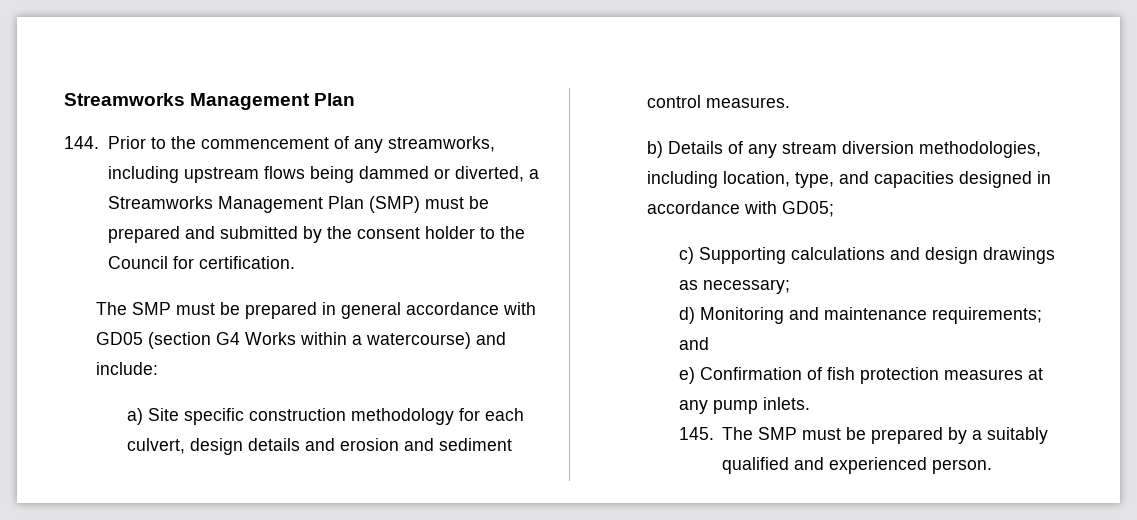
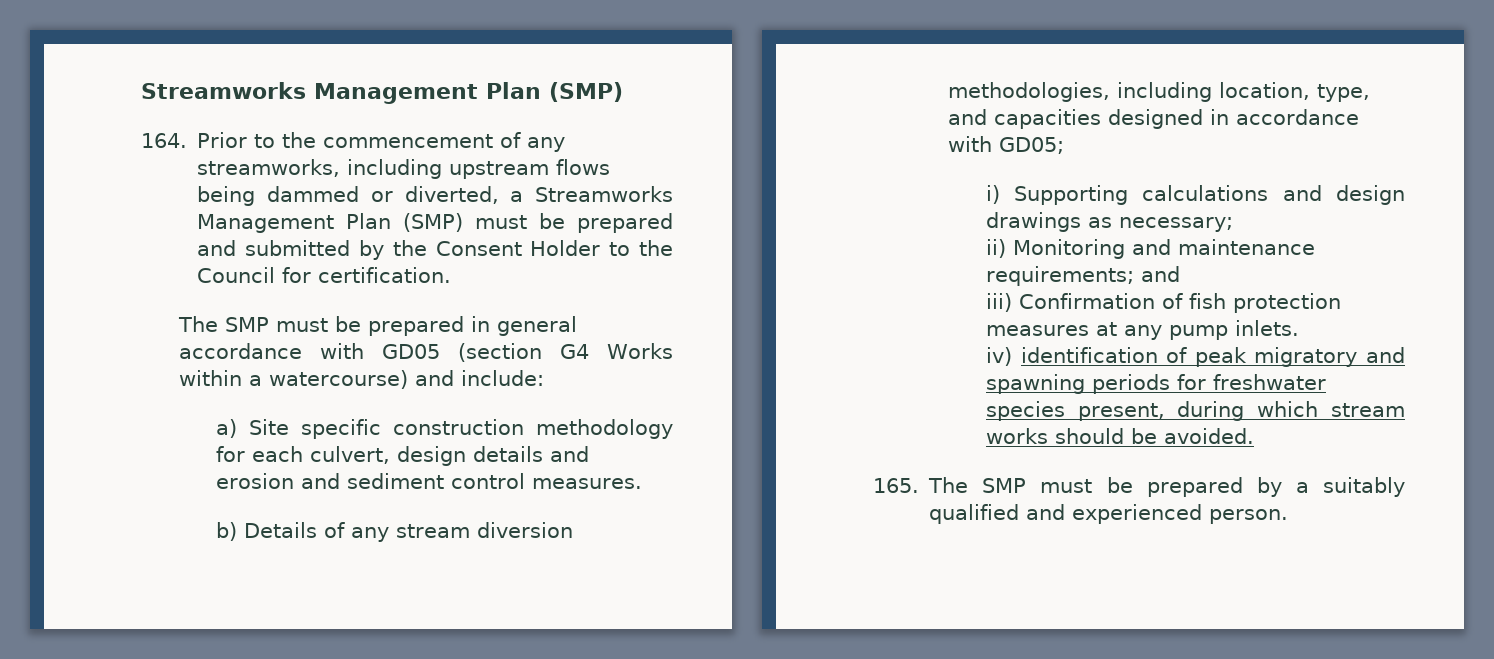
[64,93,356,110] [64,136,99,149] Streamworks Management Plan // 144. -> [141,82,623,104] [141,133,187,148] Streamworks Management Plan (SMP) // 164.
[356,226,475,239] consent holder -> [435,240,601,256] Consent Holder
[678,247,694,264] c) -> [985,185,1000,204] i)
[678,307,695,324] d) -> [985,239,1006,258] ii)
[678,367,695,384] e) -> [985,293,1012,312] iii)
[678,427,714,440] 145. -> [985,347,1405,367] [985,374,1326,394] [985,401,1405,421] [985,428,1254,444] [873,478,919,493] iv) identification of peak migratory and spawning periods for freshwater species present, during which stream works should be avoided. // 165.

